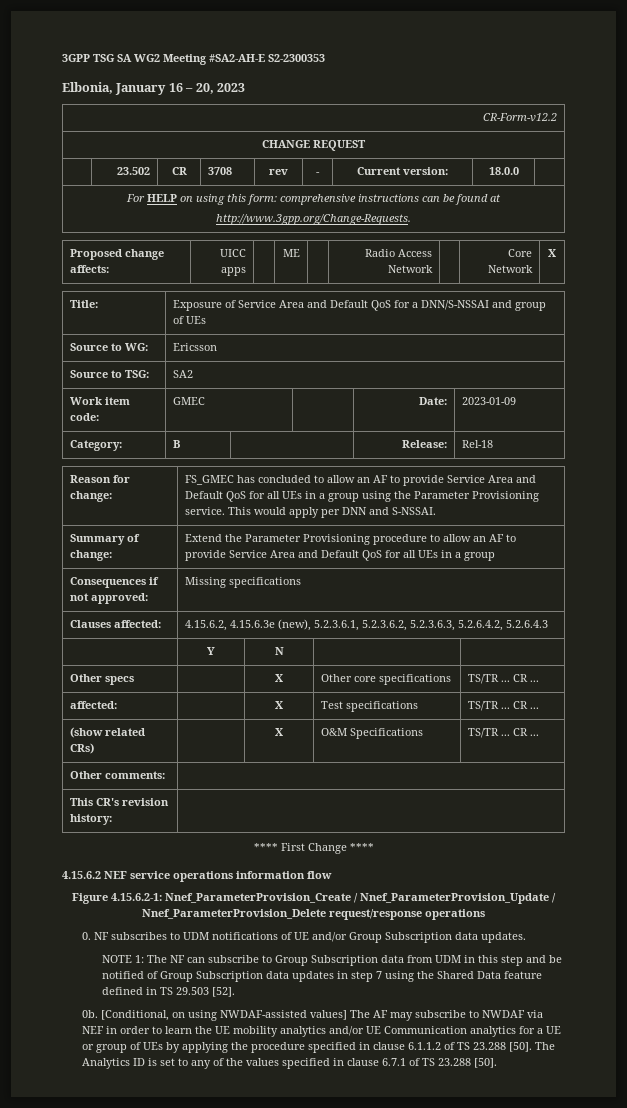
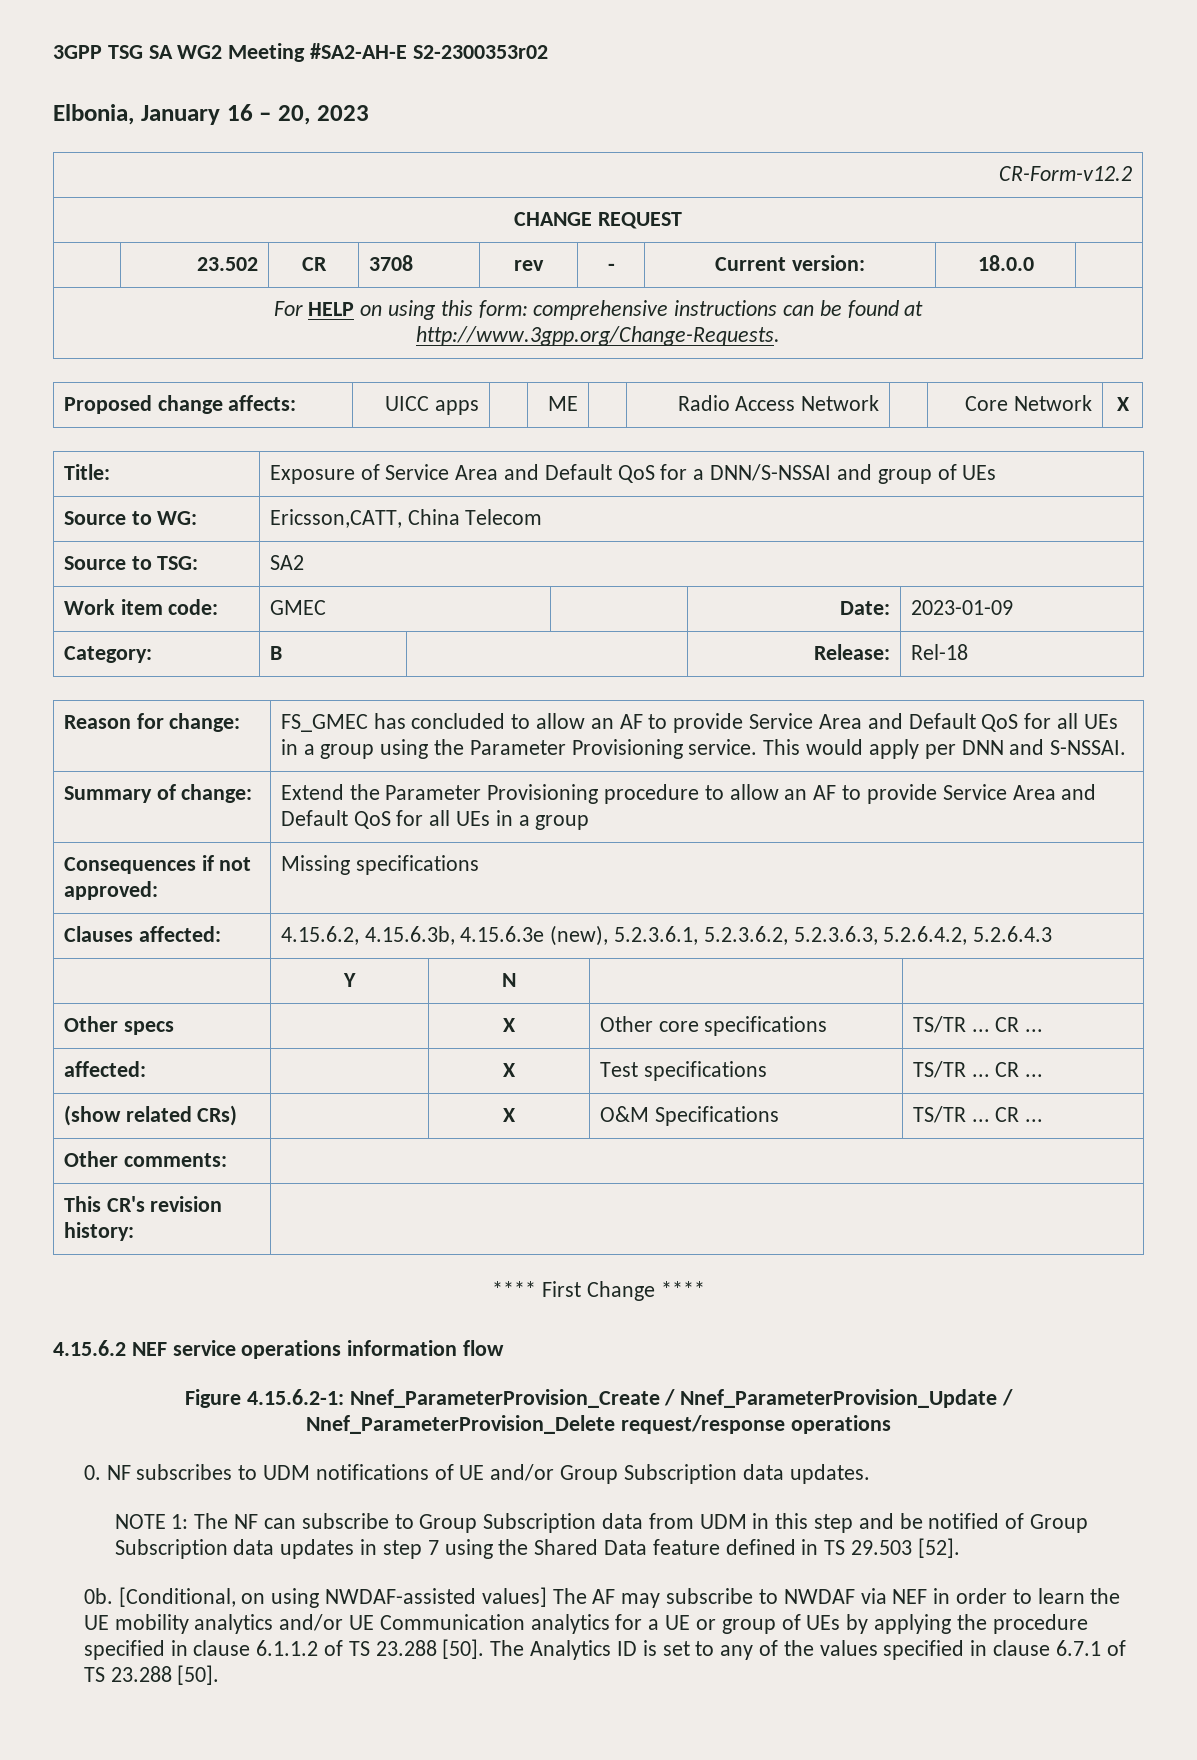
[268,54,325,62] S2-2300353 -> [412,45,548,59] S2-2300353r02
[172,343,217,351] Ericsson -> [269,509,543,528] Ericsson,CATT, China Telecom
(227, 625) none -> [364,926,455,945] 4.15.6.3b,

